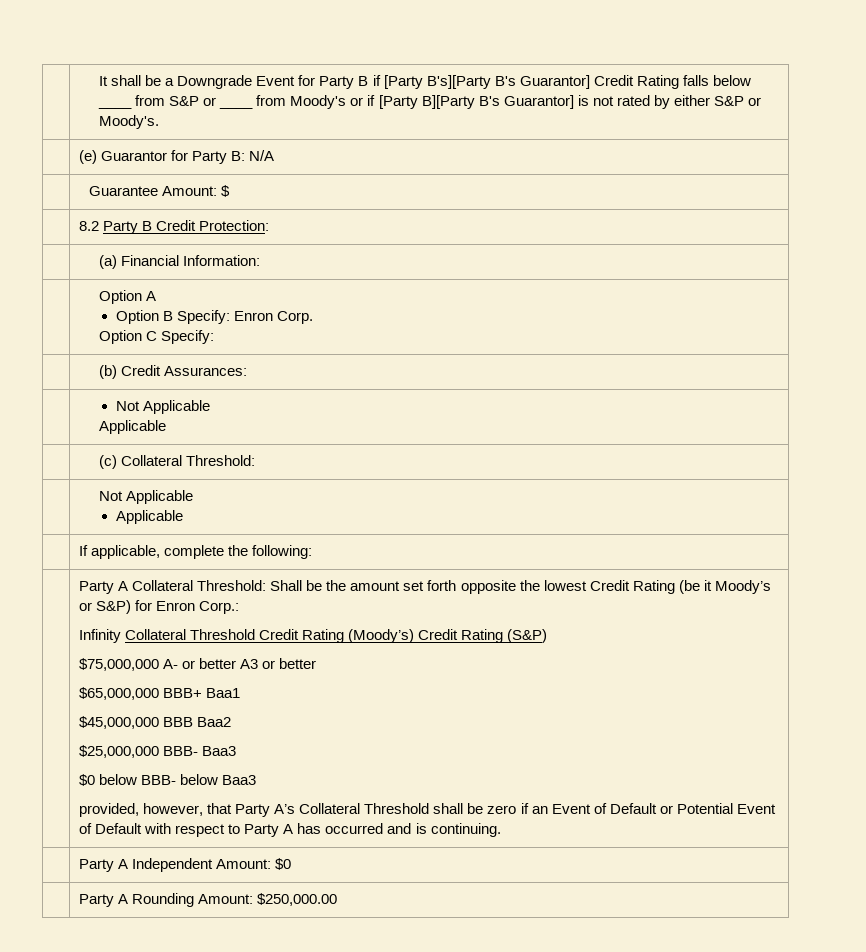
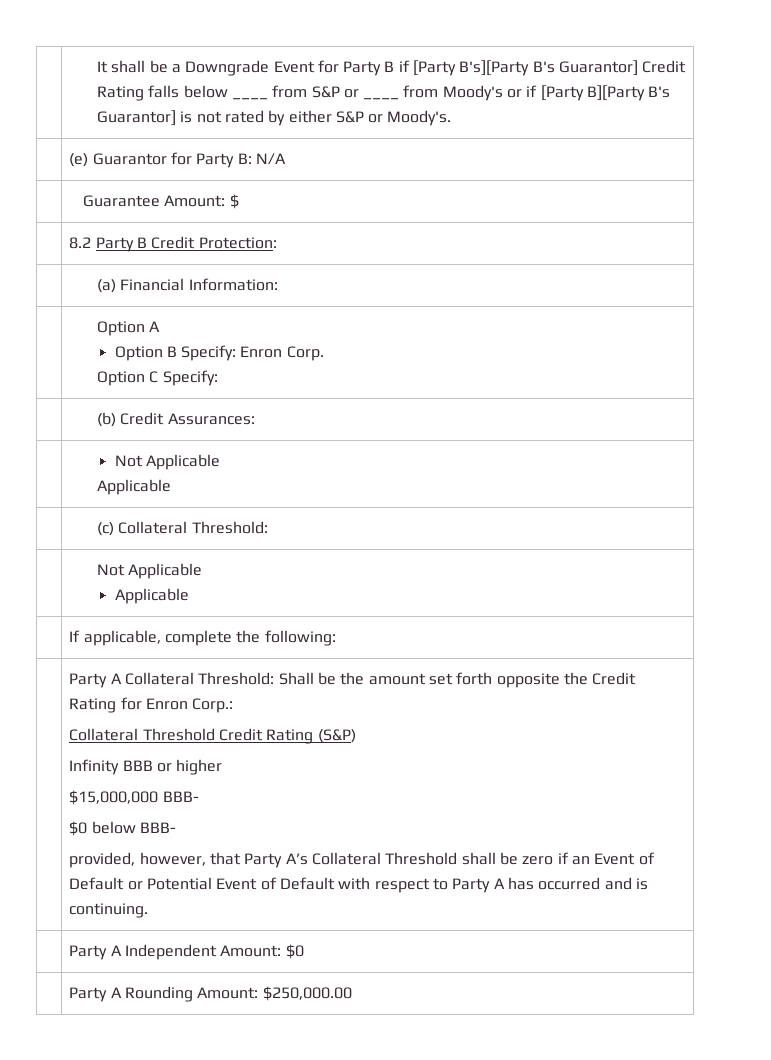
[543,580,771,594] [79,600,132,614] lowest Credit Rating (be it Moody’s or S&P) -> [592,672,637,685] [69,698,117,713] Credit Rating
[79,629,122,643] Infinity -> (234, 705) none
[348,629,548,643] [79,658,317,671] [79,687,241,700] [79,716,232,729] [79,745,237,758] (Moody’s) Credit Rating (S&P) // $75,000,000 A- or better A3 or better // $65,000,000 BBB+ Baa1 // $45,000,000 BBB Baa2 // $25,000,000 BBB- Baa3 -> [317,729,356,743] [69,759,223,775] [69,790,199,805] (S&P) // Infinity BBB or higher // $15,000,000 BBB-
[180,774,257,785] below Baa3 -> (176, 827) none

